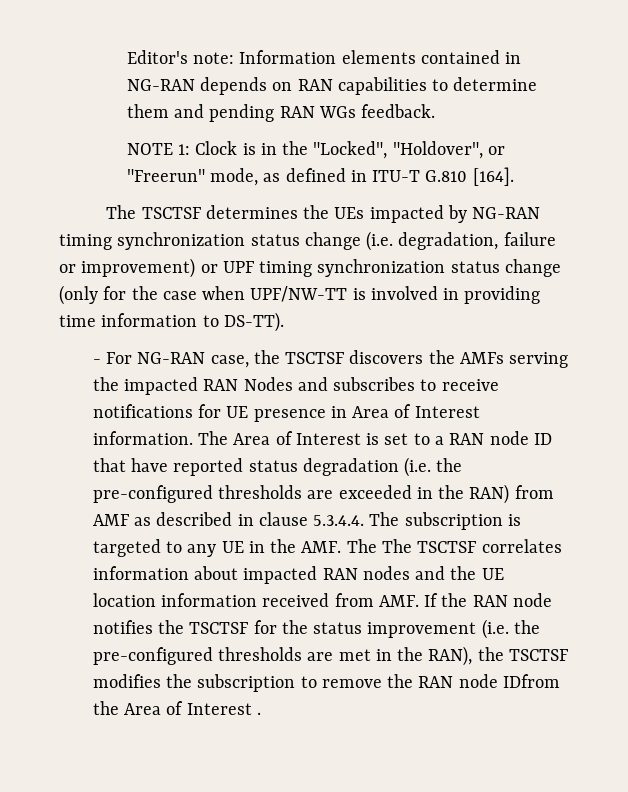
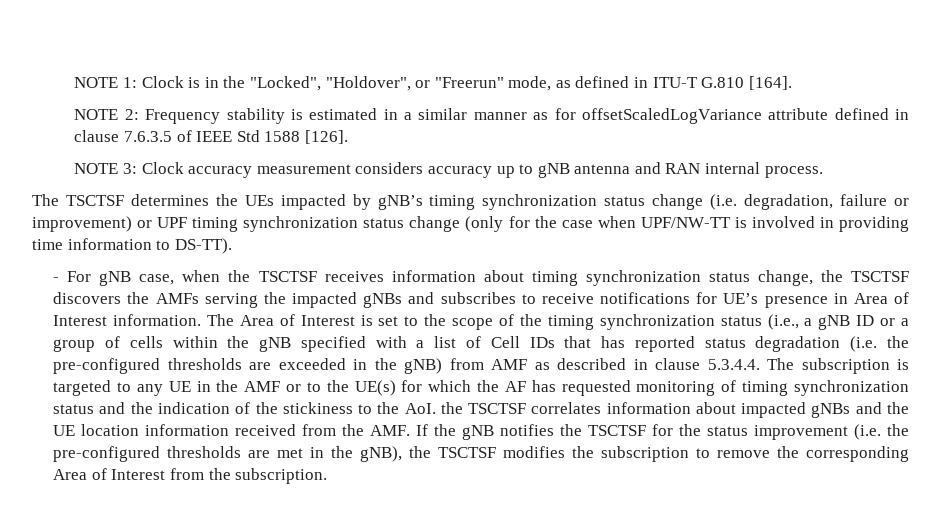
[126,50,522,64] [126,77,538,95] [126,104,436,122] Editor's note: Information elements contained in NG-RAN depends on RAN capabilities to determine them and pending RAN WGs feedback. // -> (74, 82) none
(514, 176) none -> [74,108,909,124] [74,130,348,144] [74,162,823,178] // NOTE 2: Frequency stability is estimated in a similar manner as for offsetScaledLogVariance attribute defined in clause 7.6.3.5 of IEEE Std 1588 [126]. // NOTE 3: Clock accuracy measurement considers accuracy up to gNB antenna and RAN internal process.
[472,207,541,219] NG-RAN -> [377,195,423,210] gNB’s
[137,352,249,368] NG-RAN case, -> [99,270,813,286] gNB case, when the TSCTSF receives information about timing synchronization status change,
[203,377,293,391] RAN Nodes -> [363,293,403,308] gNBs
[226,406,249,418] UE -> [723,293,759,304] UE’s
[434,431,552,445] [92,458,169,472] a RAN node ID that have -> [424,314,909,330] [53,336,626,352] the scope of the timing synchronization status (i.e., a gNB ID or a group of cells within the gNB specified with a list of Cell IDs that has
[469,484,510,504] RAN) -> [404,358,443,374] gNB)
[301,539,412,553] AMF. The The -> [244,380,909,396] [53,402,463,414] AMF or to the UE(s) for which the AF has requested monitoring of timing synchronization status and the indication of the stickiness to the AoI. the
[322,566,410,580] RAN nodes -> [811,403,851,418] gNBs
(374, 600) none -> [342,424,365,436] the
[472,593,552,607] RAN node -> [462,425,495,440] gNB
[428,646,473,666] RAN), -> [360,446,403,462] gNB),
[418,674,560,688] [92,701,261,715] RAN node IDfrom the Area of Interest . -> [805,446,909,462] [53,468,328,484] corresponding Area of Interest from the subscription.

